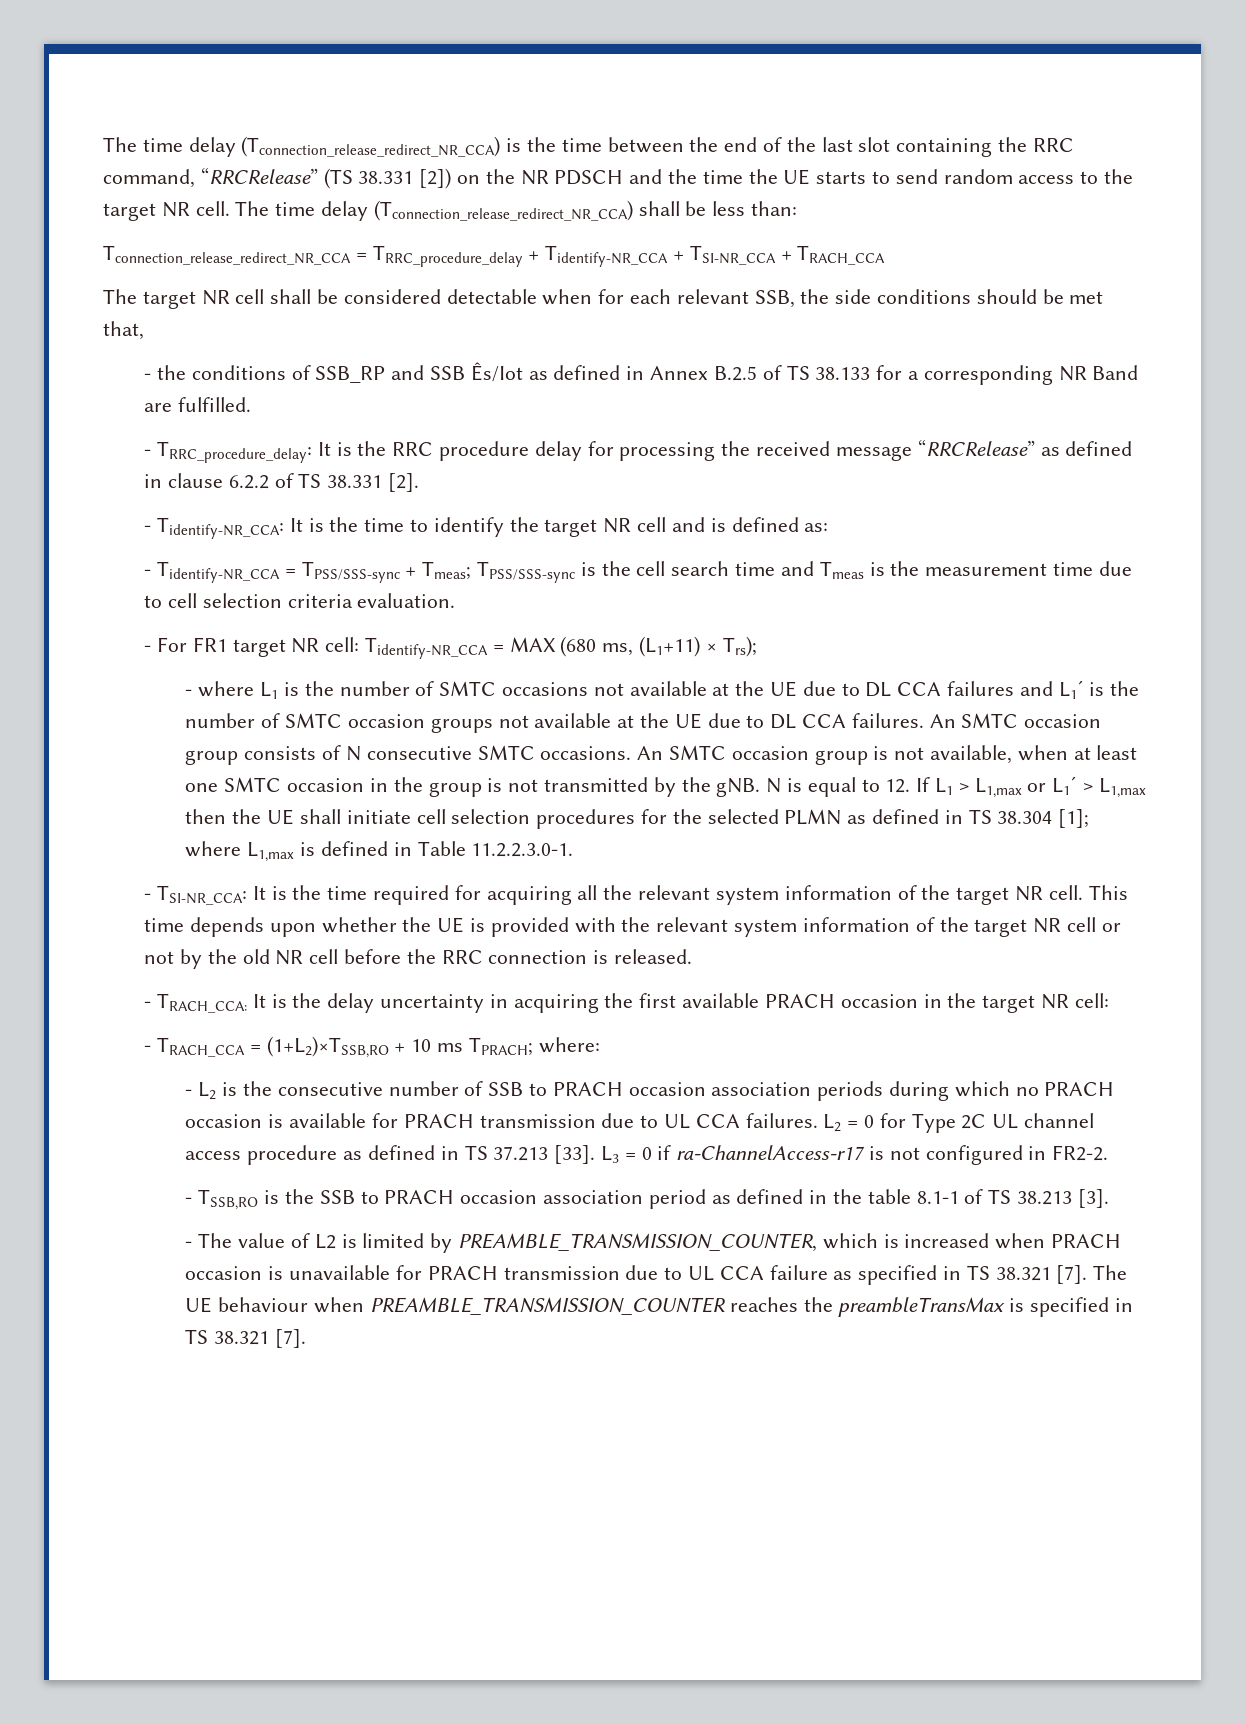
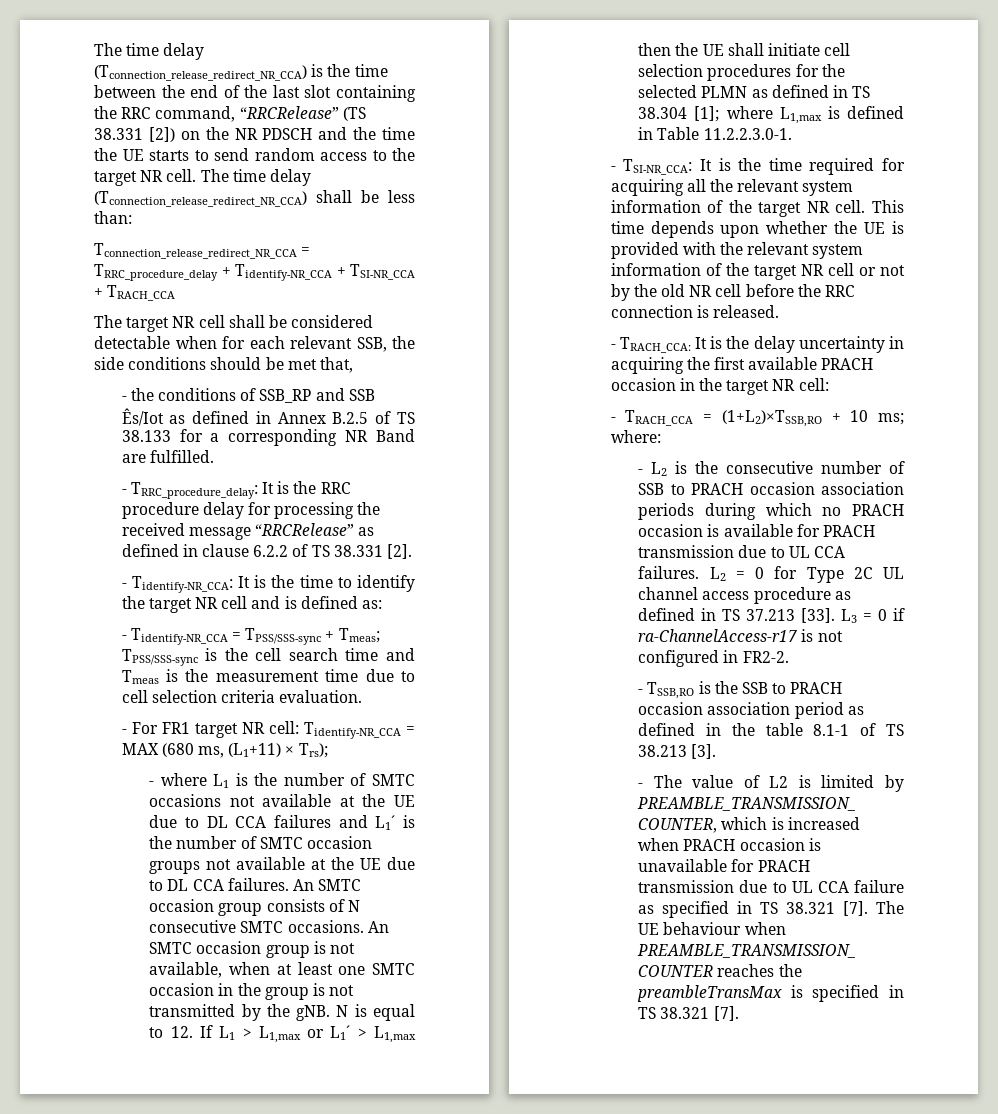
[437,1037,533,1056] ms TPRACH; -> [878,413,904,425] ms;

